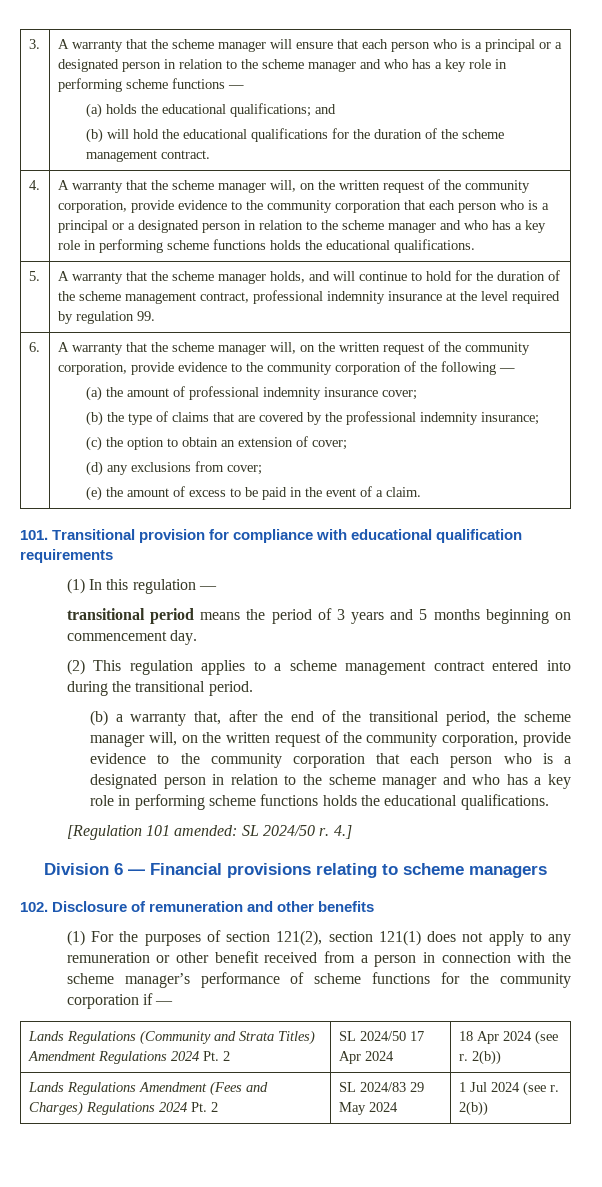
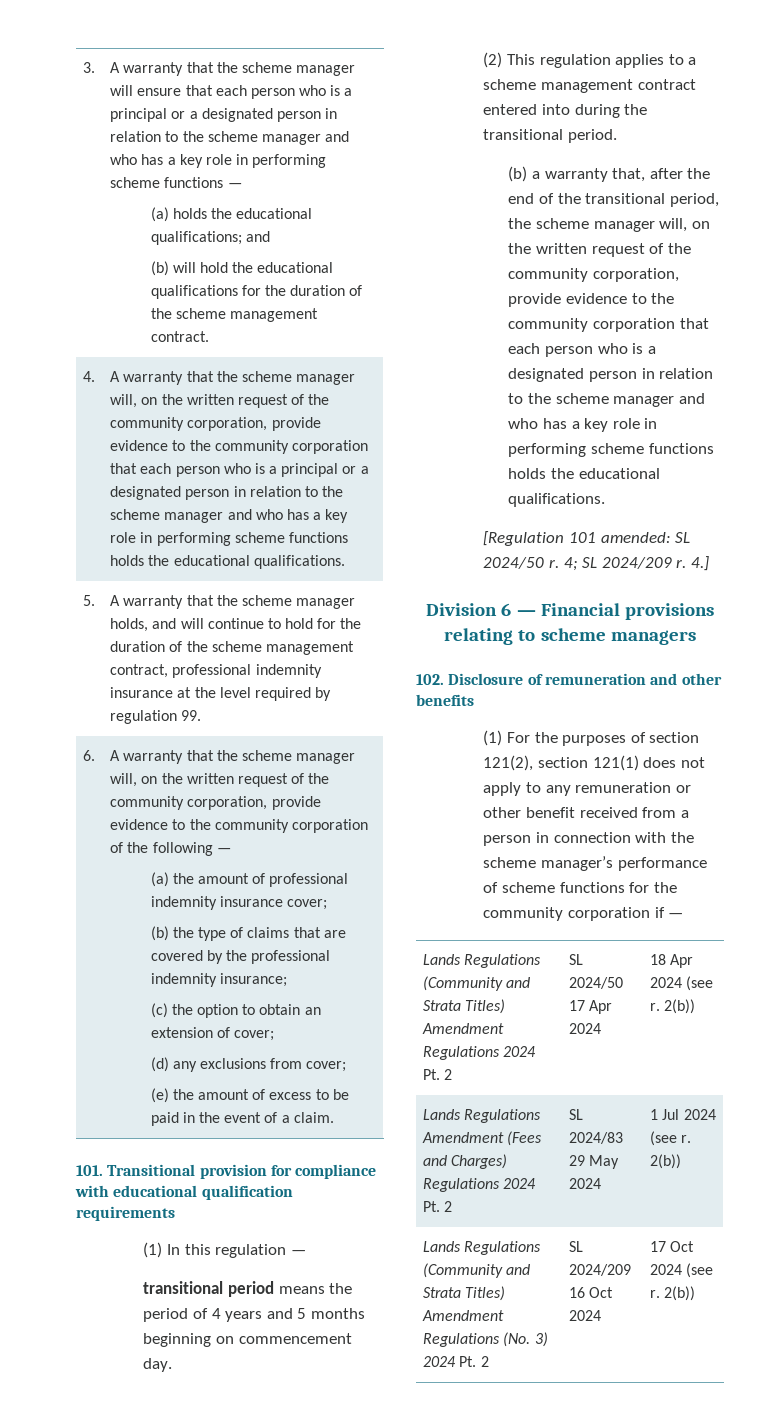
[336,609,345,620] 3 -> [211,1308,221,1319] 4
(330, 832) none -> [563,557,687,571] 4; SL 2024/209 r.
(488, 1108) none -> [423,1241,542,1255] [423,1263,531,1278] [423,1286,506,1301] [422,1310,505,1321] [423,1332,548,1347] [423,1356,489,1367] [569,1241,584,1252] [569,1264,632,1276] [569,1287,614,1298] [569,1310,602,1321] [650,1241,695,1252] [650,1263,714,1278] [650,1286,696,1301] // Lands Regulations (Community and Strata Titles) Amendment Regulations (No. 3) 2024 Pt. 2 | SL 2024/209 16 Oct 2024 | 17 Oct 2024 (see r. 2(b))

